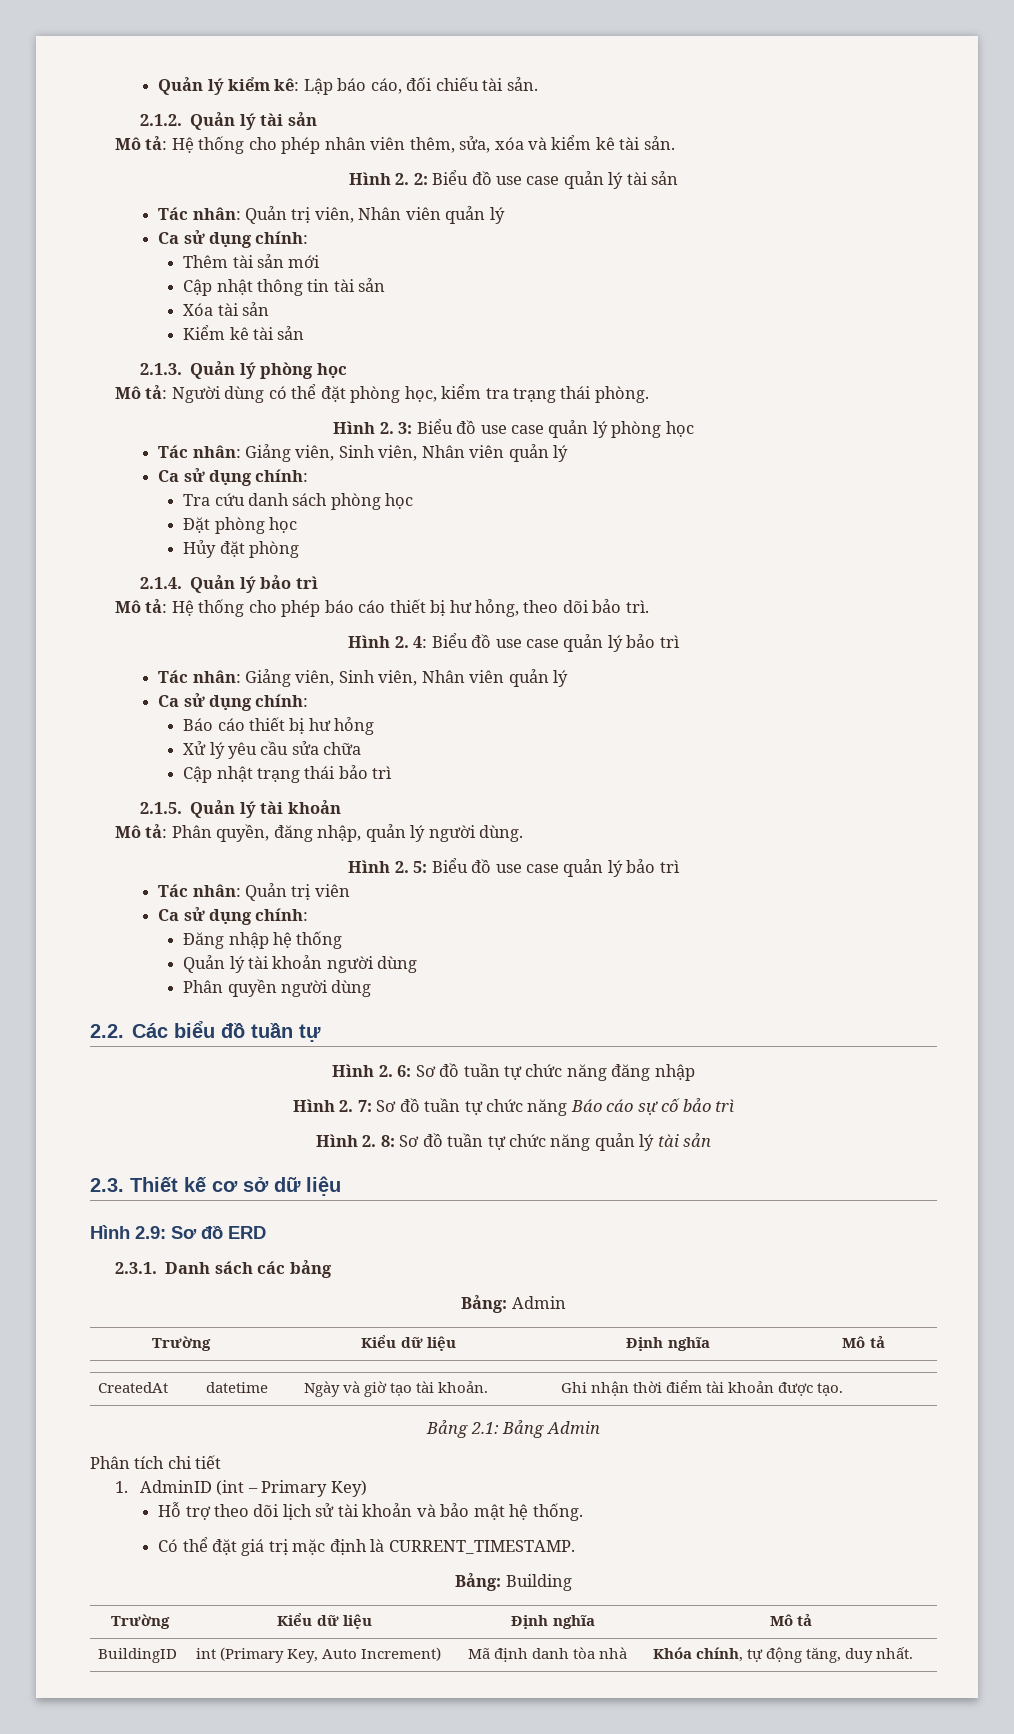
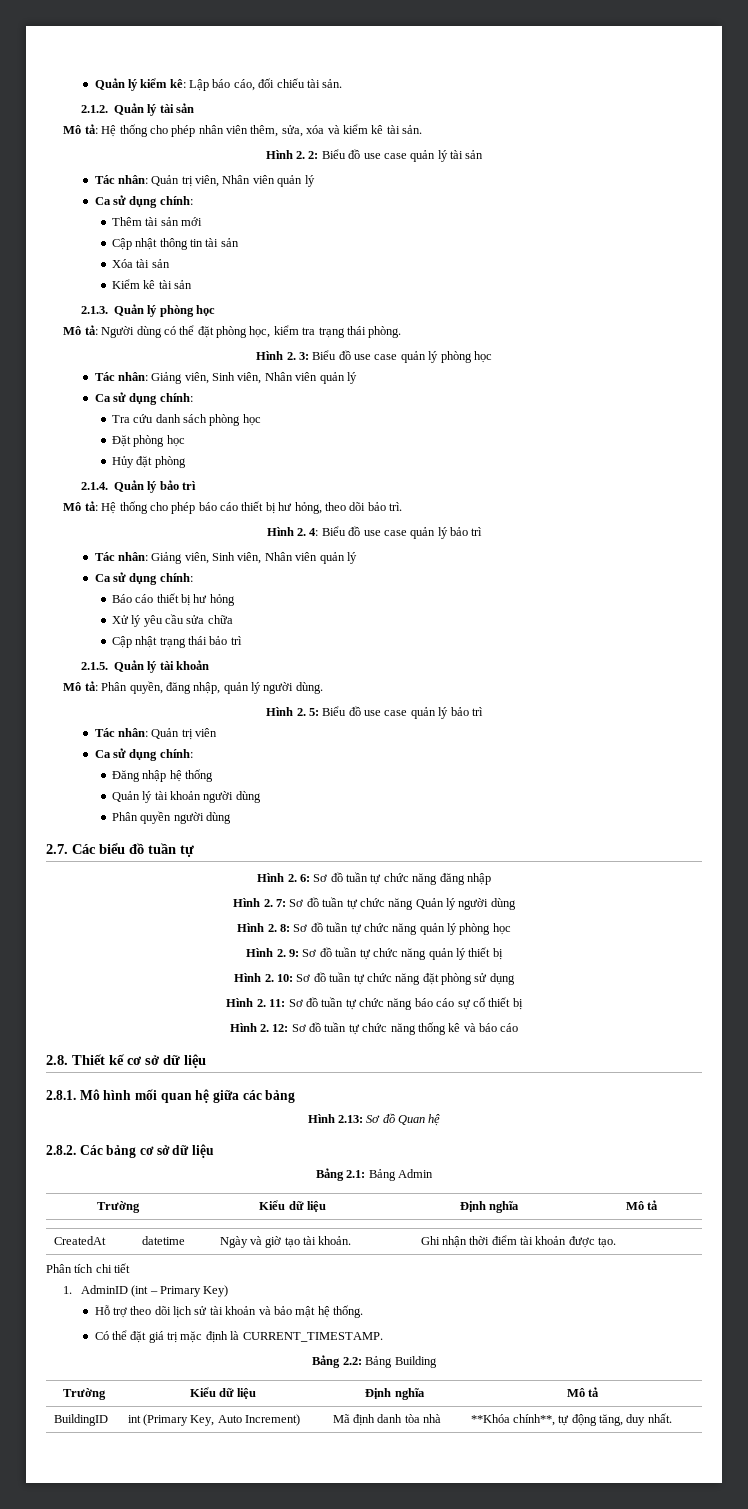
[90,1024,124,1038] 2.2. -> [46,844,68,854] 2.7.
[570,1098,735,1115] Báo cáo sự cố bảo trì -> [415,898,516,910] Quản lý người dùng
[657,1133,712,1147] [90,1178,124,1192] tài sản // 2.3. -> [459,923,511,935] [246,947,503,960] [234,972,515,985] [226,997,523,1010] [229,1022,519,1035] [46,1055,68,1065] phòng học // Hình 2. 9: Sơ đồ tuần tự chức năng quản lý thiết bị // Hình 2. 10: Sơ đồ tuần tự chức năng đặt phòng sử dụng // Hình 2. 11: Sơ đồ tuần tự chức năng báo cáo sự cố thiết bị // Hình 2. 12: Sơ đồ tuần tự chức năng thống kê và báo cáo // 2.8.
[90,1225,266,1239] [114,1260,332,1278] [461,1295,508,1313] Hình 2.9: Sơ đồ ERD // 2.3.1. Danh sách các bảng // Bảng: -> [46,1089,296,1103] [307,1113,441,1126] [46,1144,214,1158] [315,1168,396,1181] 2.8.1. Mô hình mối quan hệ giữa các bảng // Hình 2.13: Sơ đồ Quan hệ // 2.8.2. Các bảng cơ sở dữ liệu // Bảng 2.1: Bảng
[426,1420,600,1438] // Bảng 2.1: Bảng Admin -> (617, 1242) none
[455,1573,502,1591] Bảng: -> [312,1355,393,1368] Bảng 2.2: Bảng
[652,1647,744,1662] Khóa chính, -> [470,1414,555,1426] **Khóa chính**,

